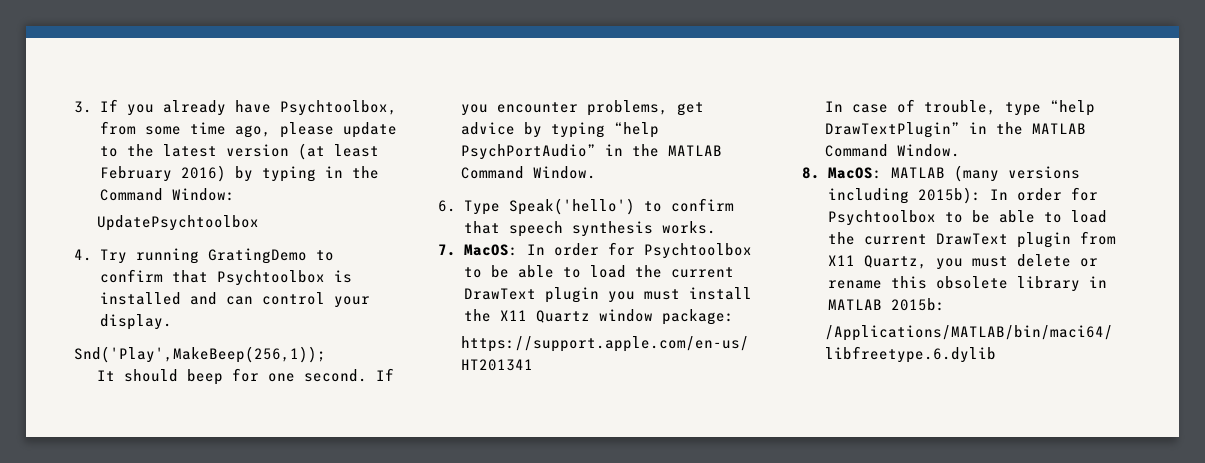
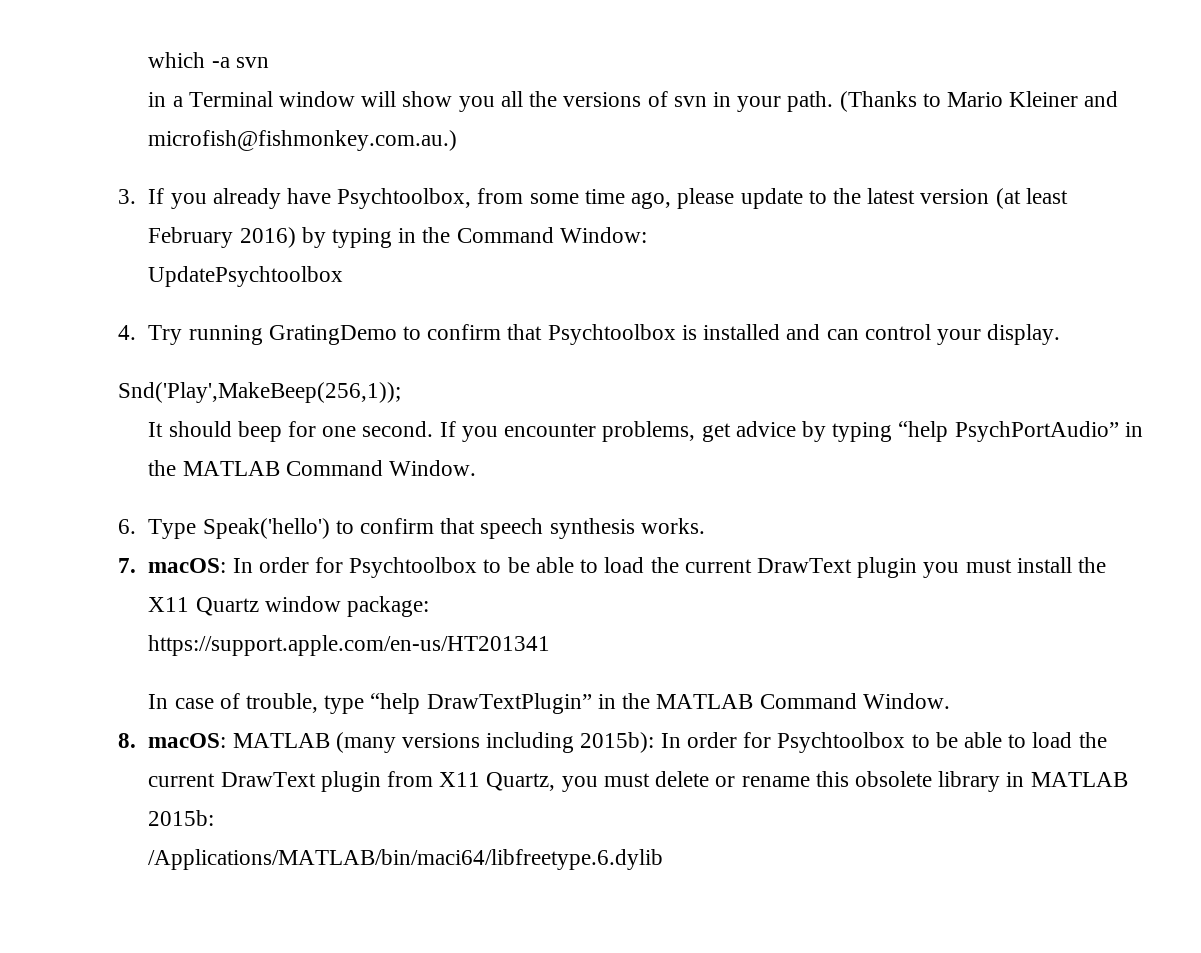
(74, 107) none -> [148,52,269,68] [148,91,1119,112] [148,130,458,151] which -a svn // in a Terminal window will show you all the versions of svn in your path. (Thanks to Mario Kleiner and microfish@fishmonkey.com.au.) //
[463,244,518,256] MacOS: -> [148,558,227,573] macOS:
[827,167,882,179] MacOS: -> [148,733,227,748] macOS:

